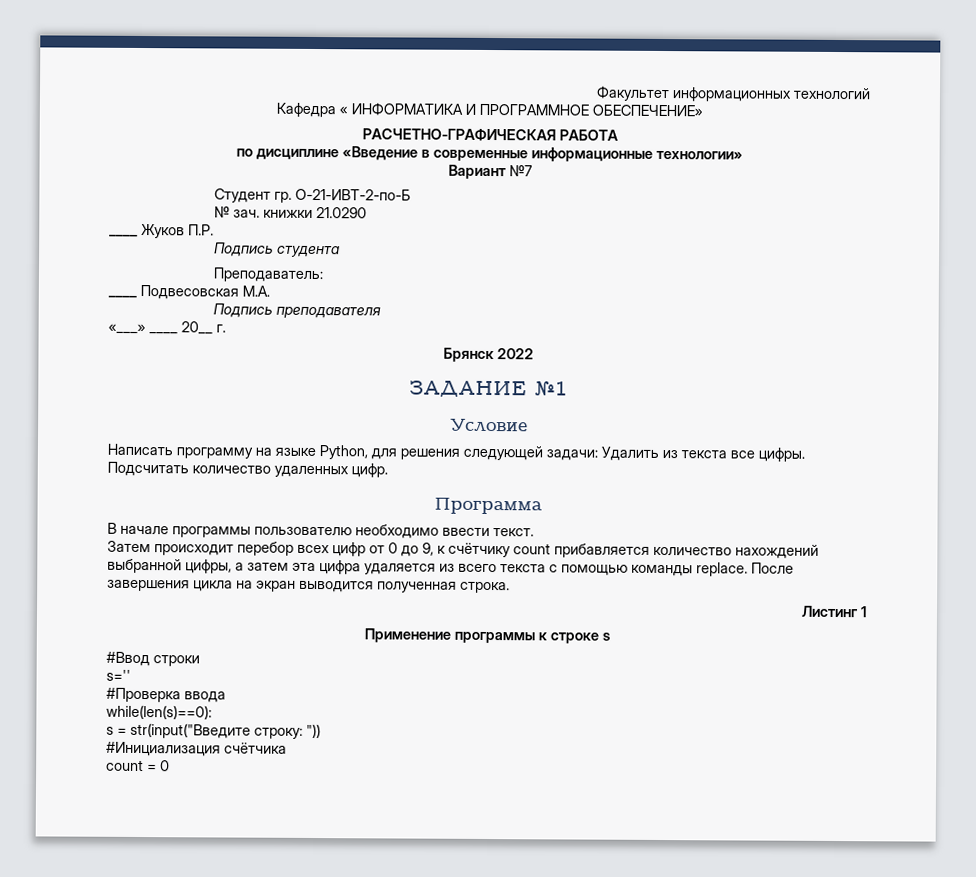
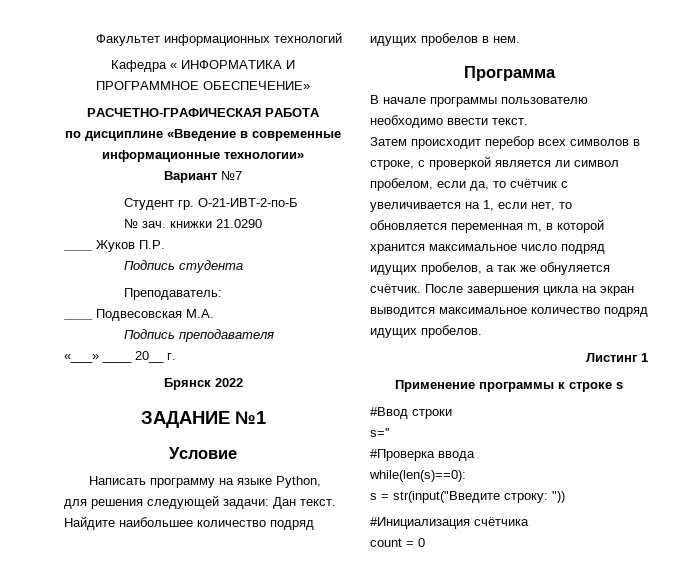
[601,446,805,462] [107,461,388,478] Удалить из текста все цифры. Подсчитать количество удаленных цифр. -> [273,497,336,509] [64,516,314,530] [370,33,520,46] Дан текст. Найдите наибольшее количество подряд идущих пробелов в нем.
[332,542,819,559] [107,558,748,577] цифр от 0 до 9, к счётчику count прибавляется количество нахождений выбранной цифры, а затем эта цифра удаляется из всего текста с помощью команды replace. -> [570,139,640,146] [370,156,619,170] [370,178,568,191] [370,200,572,212] [370,219,604,233] [370,244,605,254] [370,262,610,275] [370,284,421,293] символов в строке, с проверкой является ли символ пробелом, если да, то счётчик c увеличивается на 1, если нет, то обновляется переменная m, в которой хранится максимальное число подряд идущих пробелов, а так же обнуляется счётчик.
[377,581,510,594] полученная строка. -> [439,307,648,317] [370,325,482,338] максимальное количество подряд идущих пробелов.

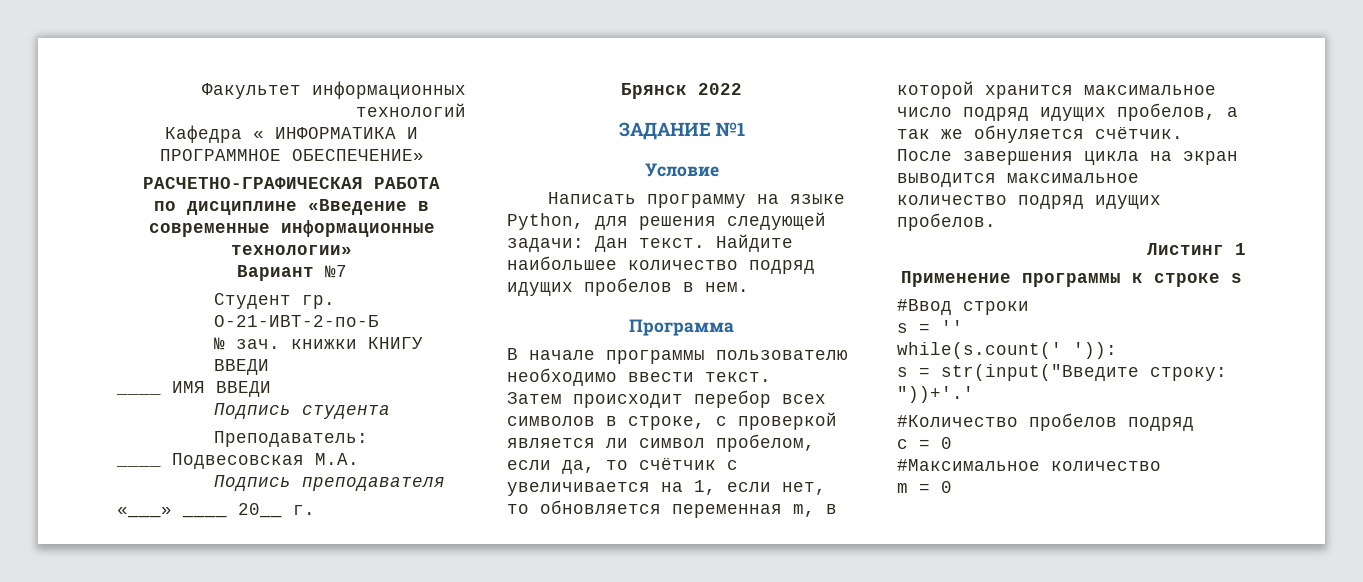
[216,219,263,228] [63,240,165,252] 21.0290 // ____ Жуков П.Р. -> [368,337,424,349] [214,359,270,375] [116,393,161,395] [172,381,271,397] КНИГУ ВВЕДИ // ____ ИМЯ ВВЕДИ
[370,428,389,437] [370,449,475,461] [369,470,466,482] s='' // #Проверка ввода // while(len(s)==0): -> [897,320,963,333] [897,342,1117,359] s = '' // while(s.count(' ')):
[552,491,565,503] [370,517,529,529] [370,538,402,547] ")) // #Инициализация счётчика // count -> [897,386,974,403] [897,413,1194,431] [897,437,952,449] [897,459,1161,471] [897,483,908,493] "))+'.' // #Количество пробелов подряд // c = 0 // #Максимальное количество // m

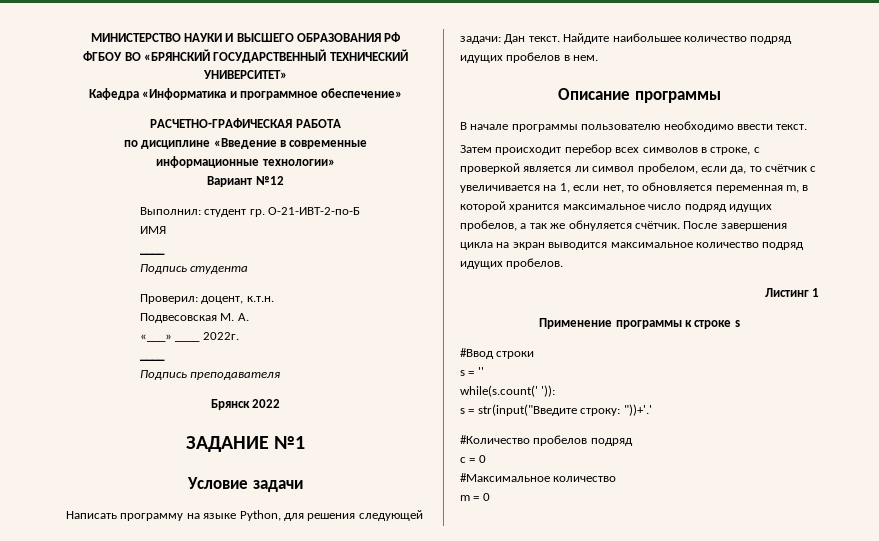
[202,81,466,99] [356,103,466,117] [165,125,418,143] [159,149,424,161] Факультет информационных технологий // Кафедра « ИНФОРМАТИКА И ПРОГРАММНОЕ ОБЕСПЕЧЕНИЕ» -> [90,32,402,42] [83,49,408,63] [203,70,287,79] [88,88,403,100] МИНИСТЕРСТВО НАУКИ И ВЫСШЕГО ОБРАЗОВАНИЯ РФ // ФГБОУ ВО «БРЯНСКИЙ ГОСУДАРСТВЕННЫЙ ТЕХНИЧЕСКИЙ УНИВЕРСИТЕТ» // Кафедра «Информатика и программное обеспечение»
(270, 230) none -> (368, 144) //
[324,265,347,278] [214,293,292,309] №7 // Студент -> [255,176,284,185] [139,207,247,217] №12 // Выполнил: студент
[214,337,424,350] [214,359,270,375] [116,393,161,395] [172,381,271,397] № зач. книжки КНИГУ ВВЕДИ // ____ ИМЯ ВВЕДИ -> [139,226,166,234] [139,253,165,255] ИМЯ // ____
[214,431,369,447] [116,453,359,469] Преподаватель: // ____ Подвесовская М.А. -> [139,294,274,304] [139,313,249,323] [139,334,201,342] [202,332,239,340] [139,359,165,361] Проверил: доцент, к.т.н. // Подвесовская М. А. // «___» ____ 2022г. // ____
[117,503,315,518] // «___» ____ 20__ г. -> (281, 376) none
(719, 170) none -> [252,480,303,492] задачи
[629,319,734,336] Программа -> [558,88,721,103] Описание программы

